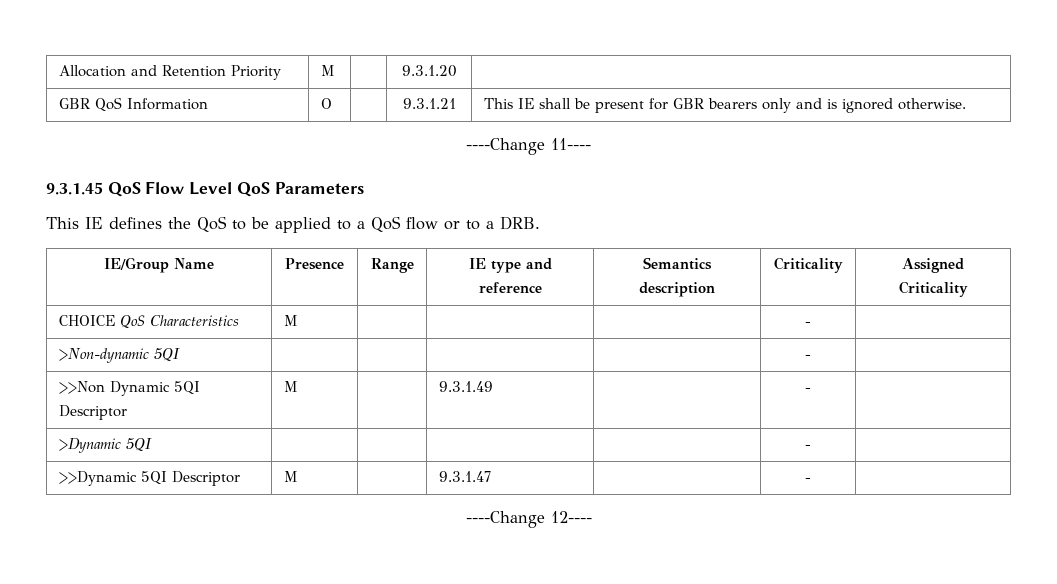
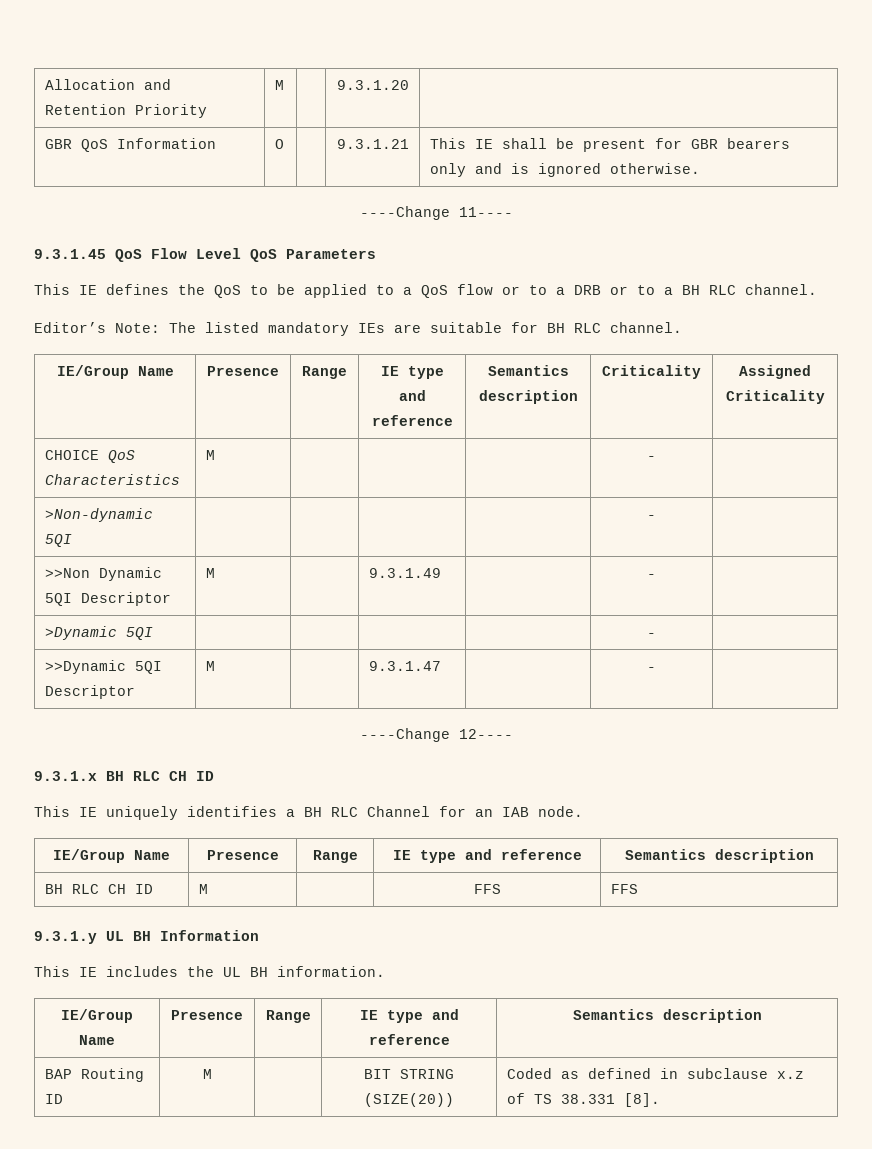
[500,216,540,230] DRB. -> [574,284,817,295] [34,322,682,336] DRB or to a BH RLC channel. // Editor’s Note: The listed mandatory IEs are suitable for BH RLC channel.
(592, 517) none -> [34,771,214,781] [34,806,583,820] [53,849,170,863] [206,850,279,860] [312,850,358,863] [392,849,582,863] [624,849,814,863] [44,884,153,894] [198,884,208,894] [473,884,501,894] [610,884,638,894] [34,930,259,944] [34,966,385,977] [61,1009,133,1023] [79,1035,115,1045] [171,1010,243,1020] [265,1010,311,1023] [359,1009,459,1023] [368,1034,450,1045] [572,1009,762,1023] [44,1068,144,1082] [44,1094,63,1104] [202,1069,212,1079] [364,1069,454,1079] [364,1093,454,1107] [506,1068,804,1079] [506,1093,660,1107] // 9.3.1.x BH RLC CH ID // This IE uniquely identifies a BH RLC Channel for an IAB node. // IE/Group Name | Presence | Range | IE type and reference | Semantics description // BH RLC CH ID | M | | FFS | FFS // 9.3.1.y UL BH Information // This IE includes the UL BH information. // IE/Group Name | Presence | Range | IE type and reference | Semantics description // BAP Routing ID | M | | BIT STRING (SIZE(20)) | Coded as defined in subclause x.z of TS 38.331 [8].

